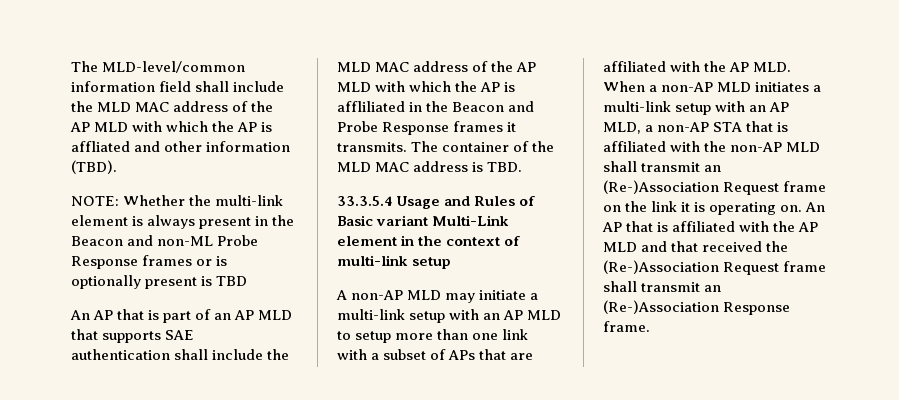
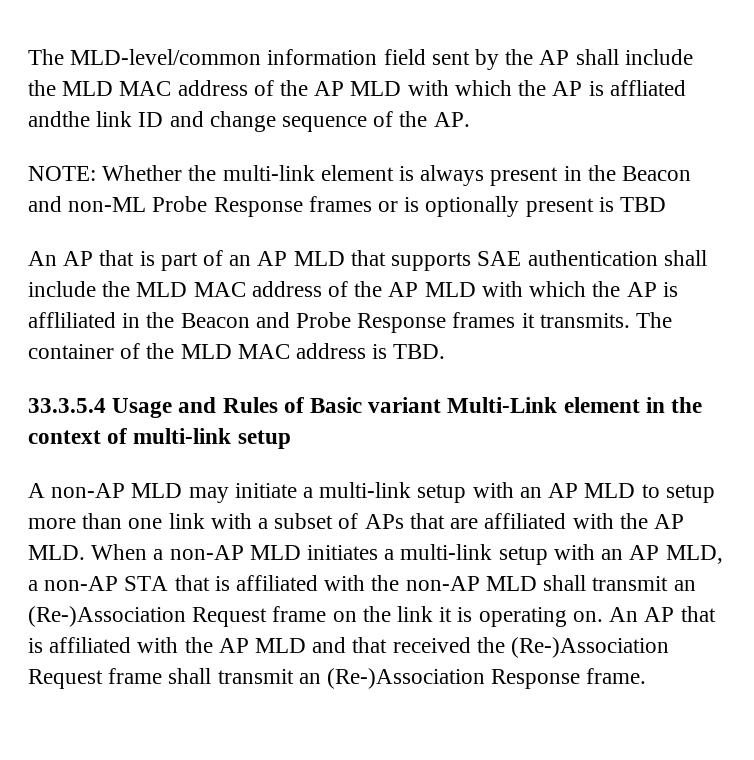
(192, 86) none -> [431,49,570,70] sent by the AP
[134,141,291,152] [71,160,117,174] and other information (TBD). -> [28,111,470,132] andthe link ID and change sequence of the AP.

